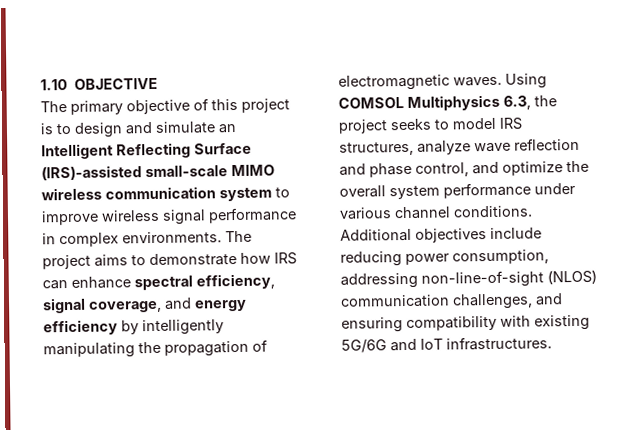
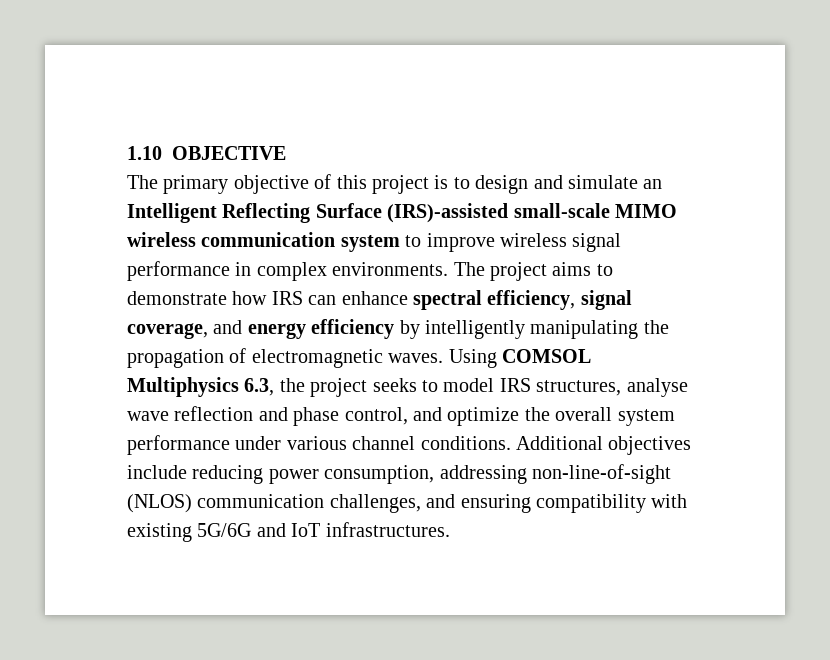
[417,140,471,155] analyze -> [626,378,688,397] analyse

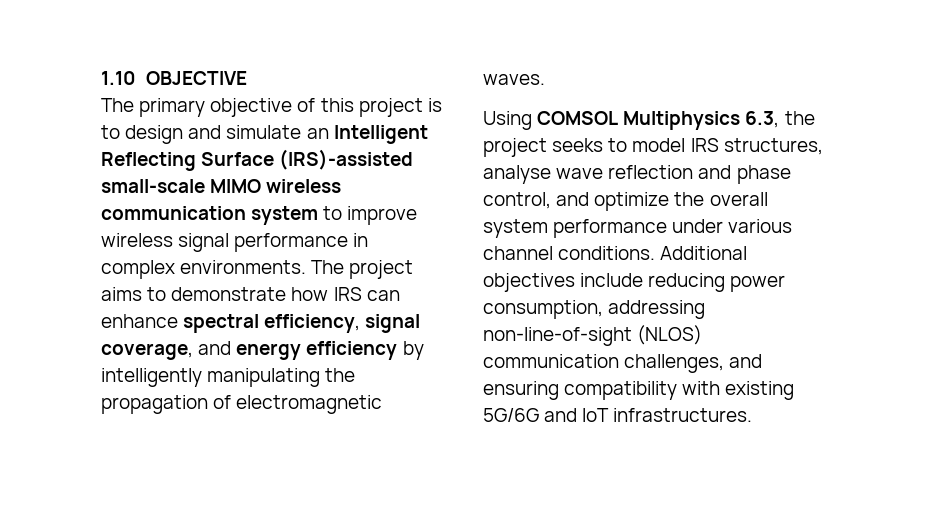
(444, 358) none -> (545, 79) //

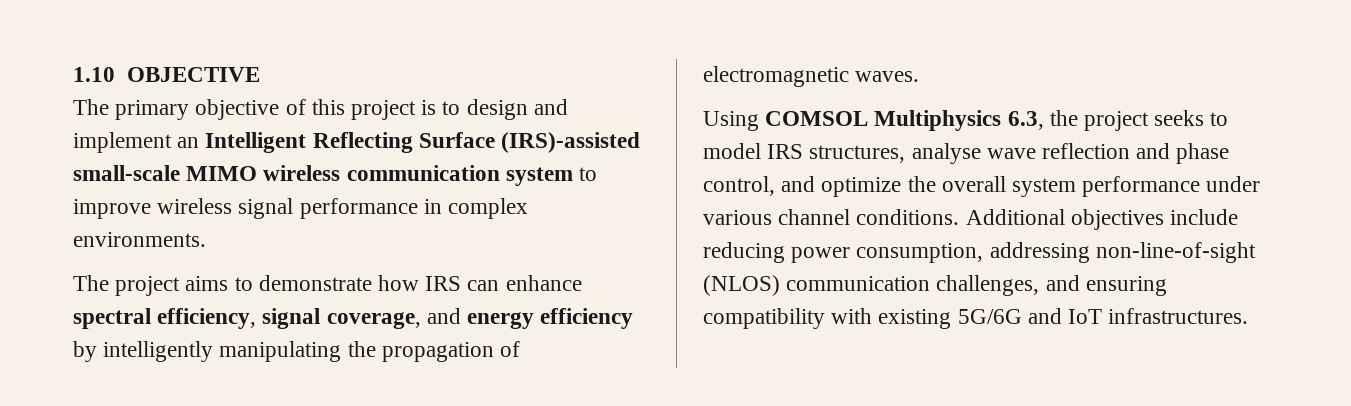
[226,125,302,139] simulate -> [73,132,172,153] implement
(307, 267) none -> (206, 239) //

